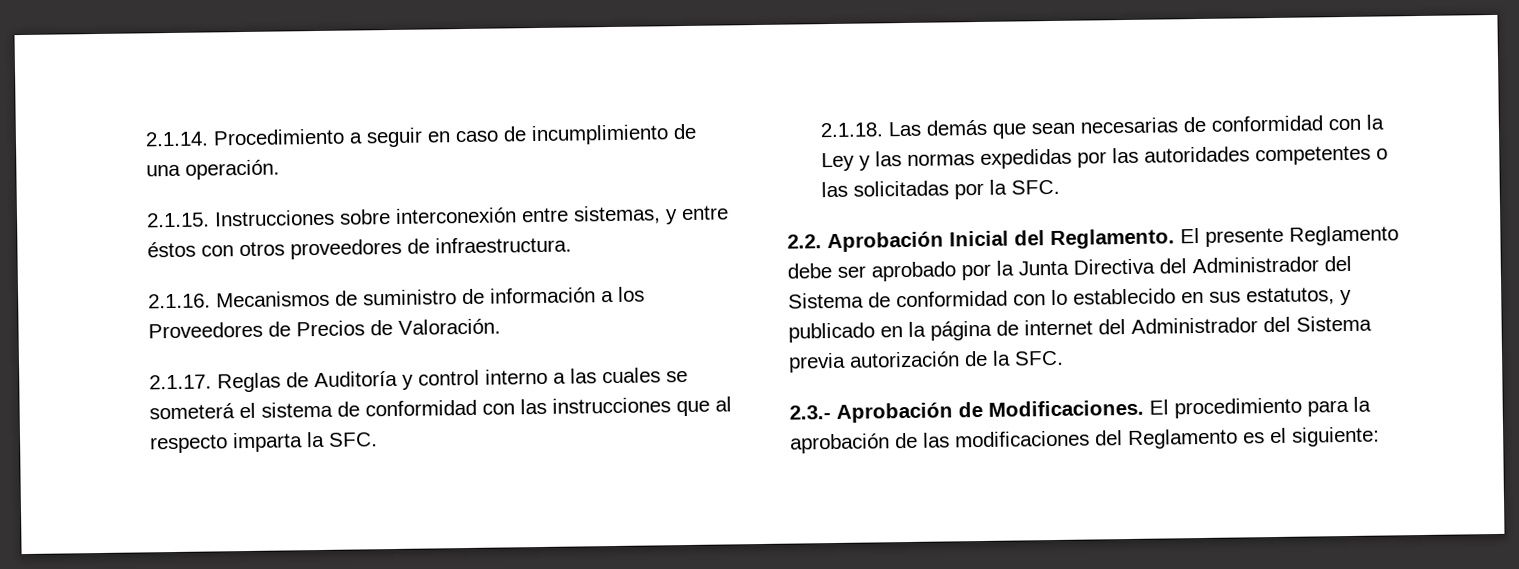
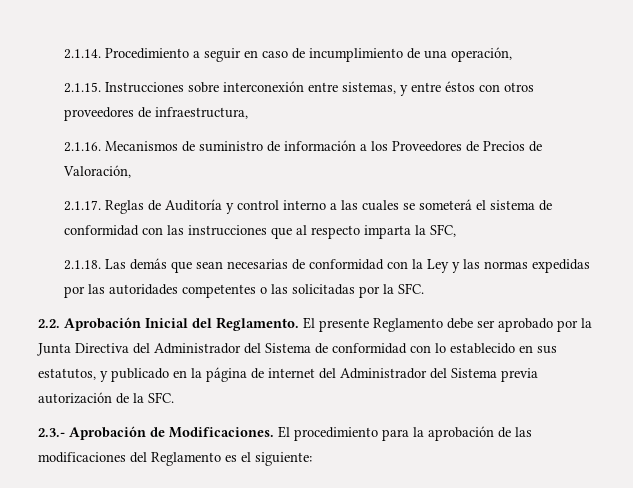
[185,159,281,180] operación. -> [450,47,512,62] operación,
[435,236,573,254] infraestructura. -> [154,107,248,119] infraestructura,
[398,318,502,335] Valoración. -> [62,165,131,178] Valoración,
[328,432,379,447] SFC. -> [429,224,456,237] SFC,

